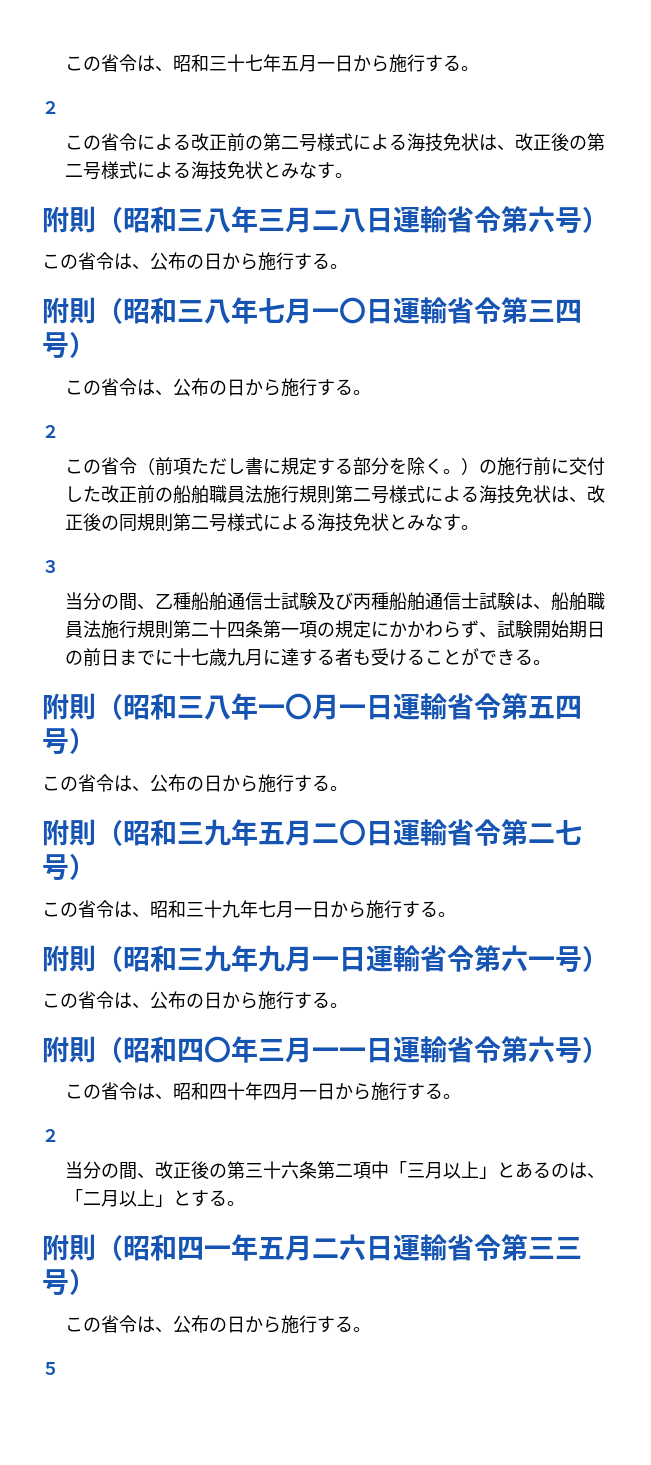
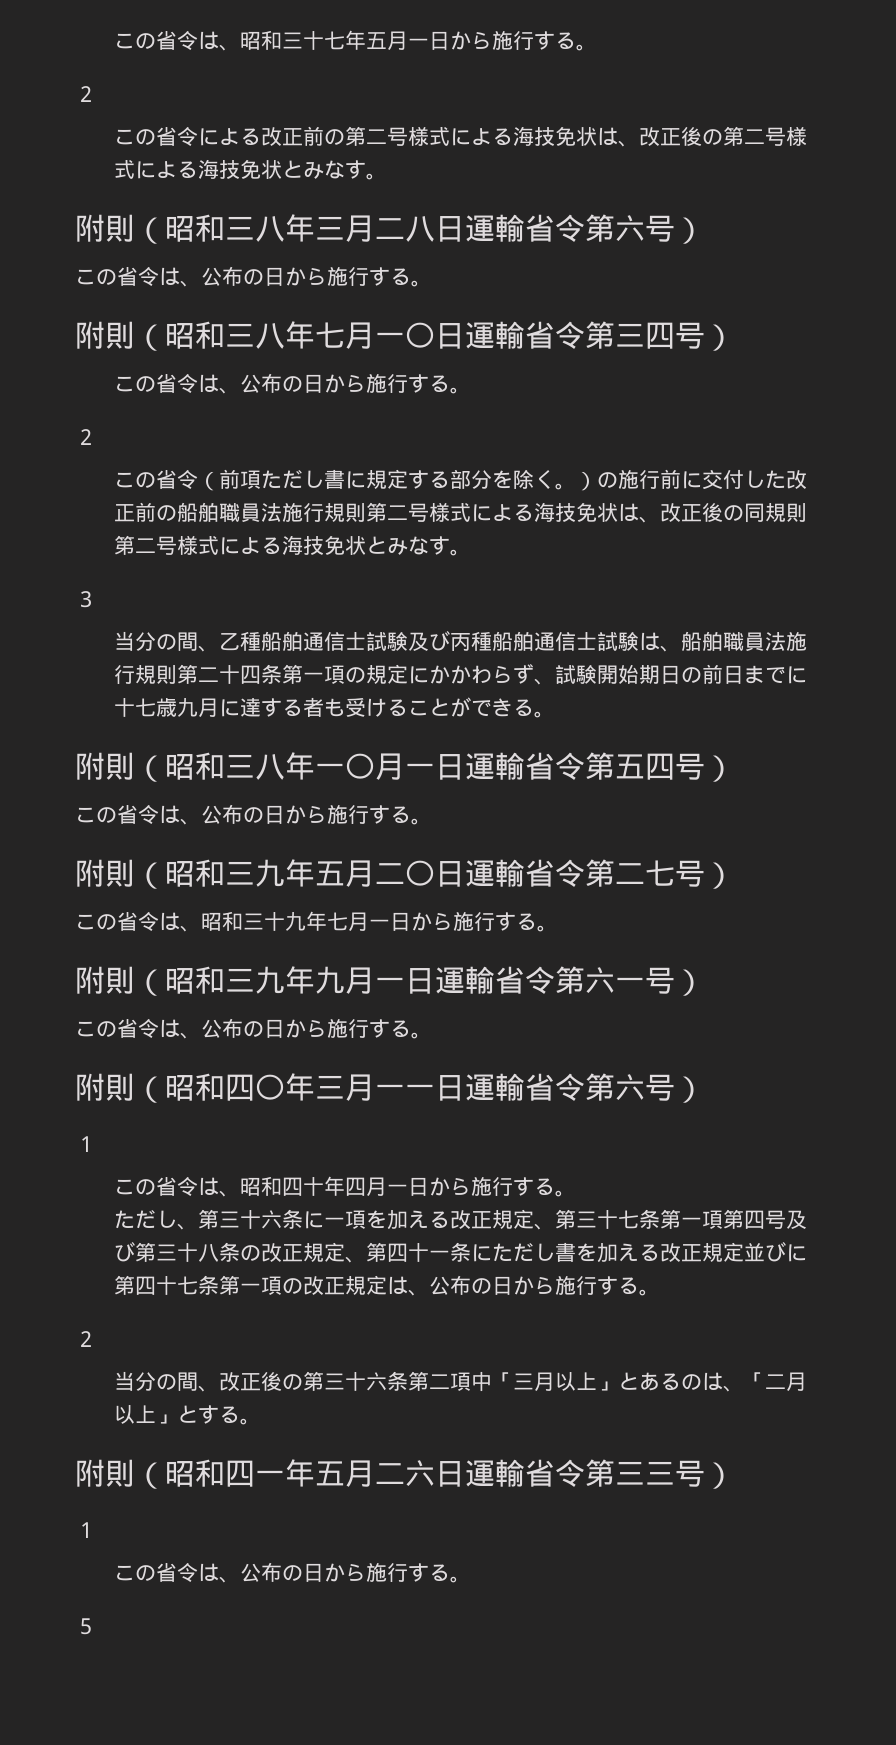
(609, 1050) none -> [75,1136,97,1152] // １
(462, 1096) none -> [113,1209,807,1230] [113,1242,807,1263] [113,1275,660,1296] // ただし、第三十六条に一項を加える改正規定、第三十七条第一項第四号及び第三十八条の改正規定、第四十一条にただし書を加える改正規定並びに第四十七条第一項の改正規定は、公布の日から施行する。
(96, 1282) none -> [75,1522,97,1538] // １

